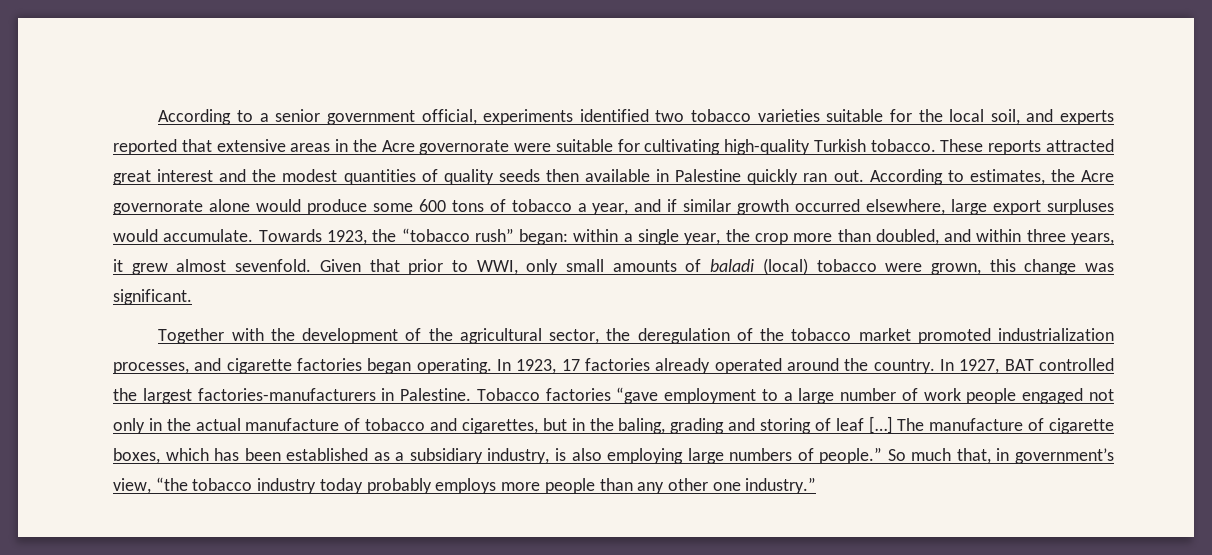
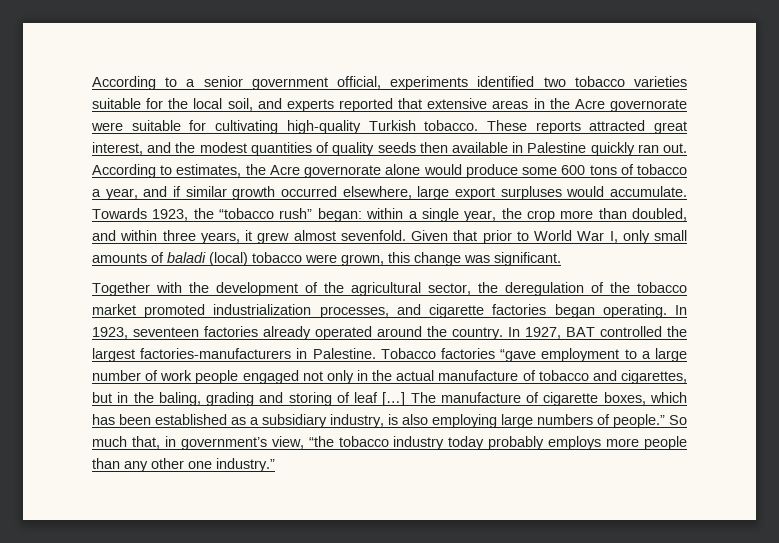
[157,169,214,182] interest -> [92,142,143,155] interest,
[476,260,518,275] WWI, -> [534,230,618,243] World War I,
[561,359,580,371] 17 -> [133,327,199,337] seventeen

